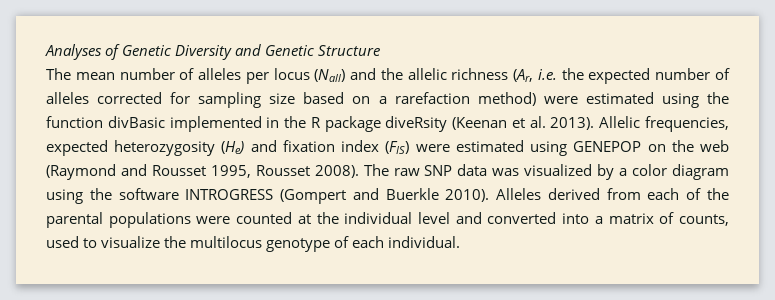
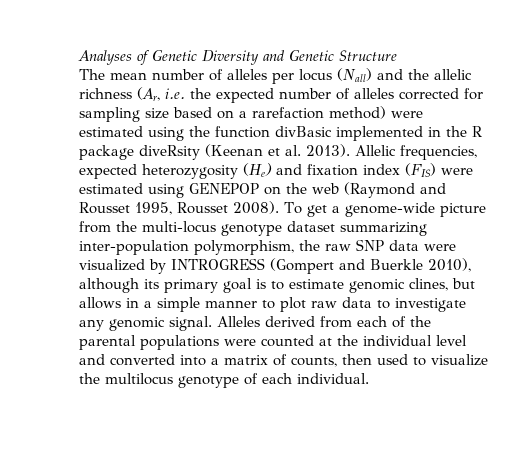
[363,164,389,176] The -> [284,202,486,217] [79,221,427,236] [79,240,320,255] To get a genome-wide picture from the multi-locus genotype dataset summarizing inter-population polymorphism, the
[492,168,520,176] was -> [424,244,456,251] were
[619,164,729,180] [46,188,490,204] a color diagram using the software INTROGRESS (Gompert and Buerkle 2010). -> [171,258,471,274] [79,278,475,293] [79,297,466,312] [79,316,212,331] INTROGRESS (Gompert and Buerkle 2010), although its primary goal is to estimate genomic clines, but allows in a simple manner to plot raw data to investigate any genomic signal.
(729, 220) none -> [342,354,372,365] then

